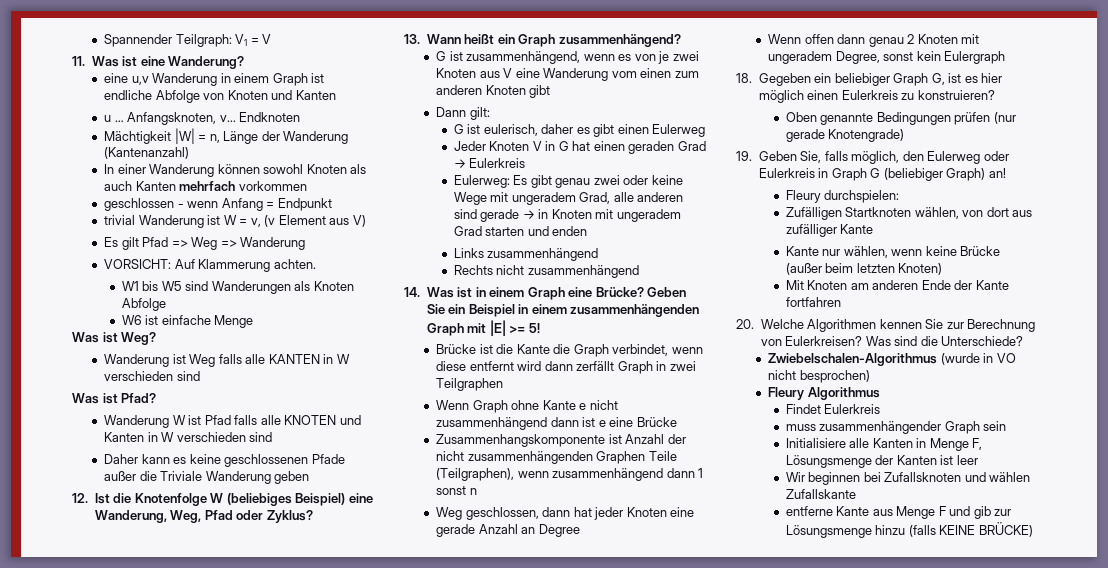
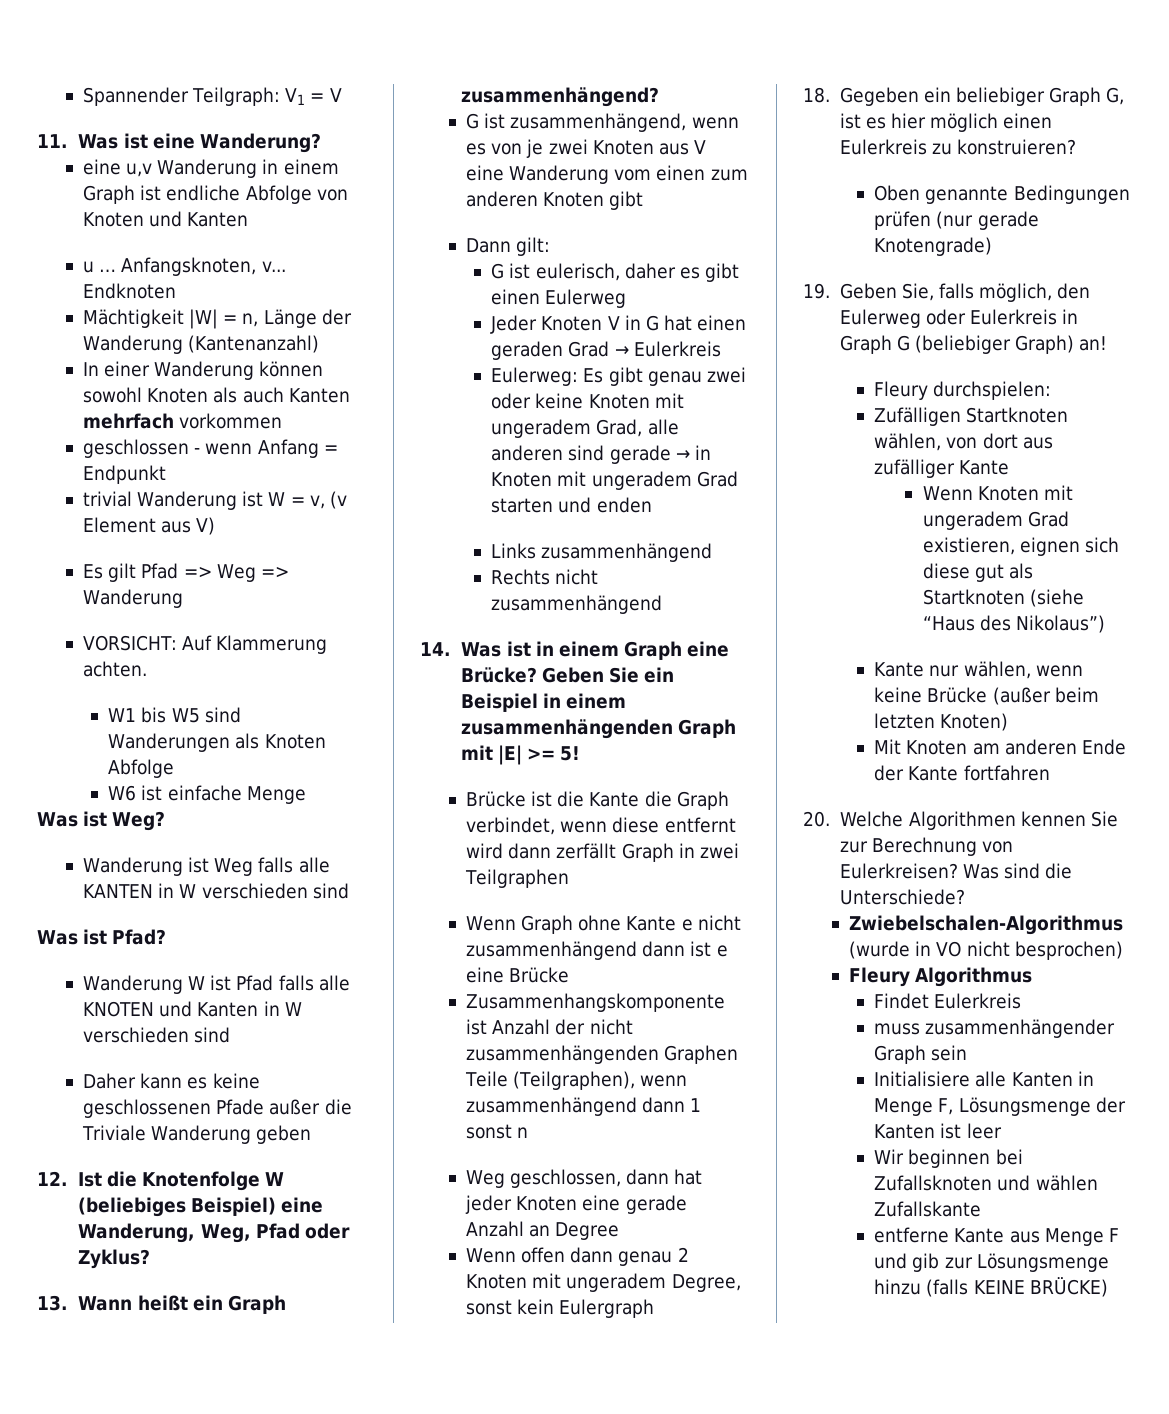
[453,192,487,205] Wege -> [588,394,650,409] Knoten
(874, 229) none -> [922,485,1073,501] [922,511,1069,530] [922,537,1119,556] [922,563,1033,582] [922,589,1084,607] [922,615,1105,633] // Wenn Knoten mit ungeradem Grad existieren, eignen sich diese gut als Startknoten (siehe “Haus des Nikolaus”)

